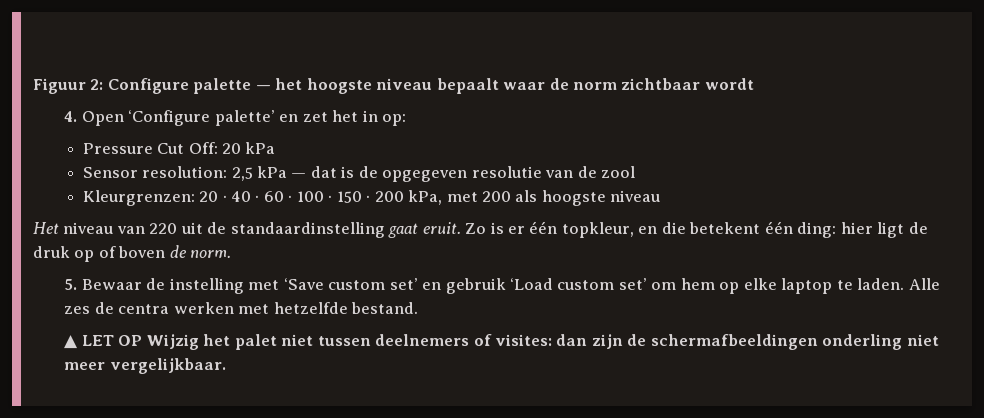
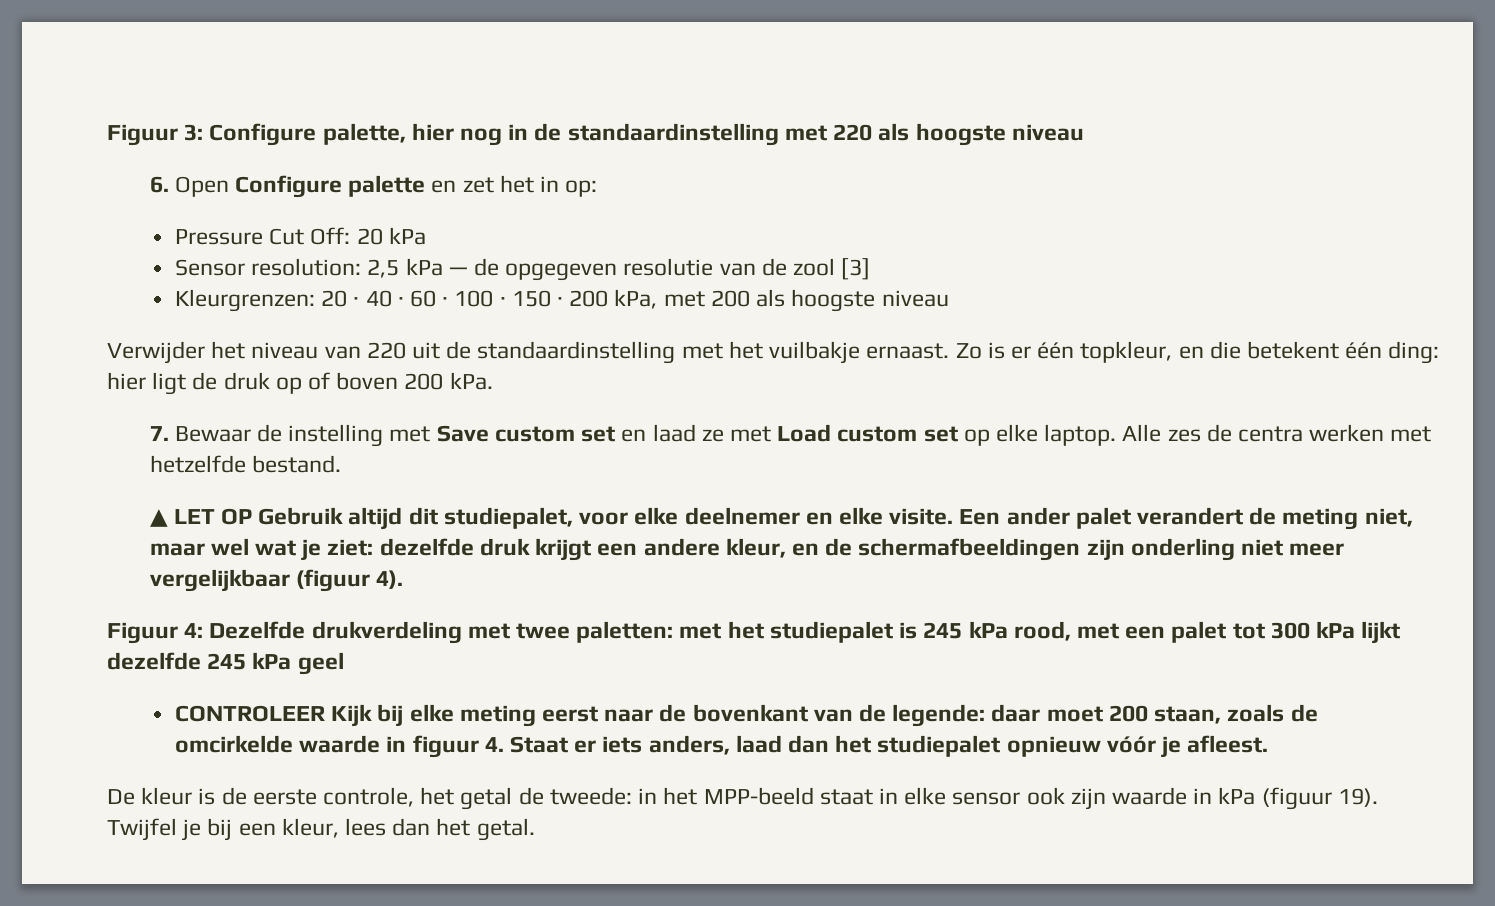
[33,78,754,94] [64,110,275,126] Figuur 2: Configure palette — het hoogste niveau bepaalt waar de norm zichtbaar wordt // 4. Open ‘Configure palette’ -> [107,123,1084,146] [149,175,426,198] Figuur 3: Configure palette, hier nog in de standaardinstelling met 220 als hoogste niveau // 6. Open Configure palette
[310,166,355,178] dat is -> (468, 271) none
(636, 172) none -> [841,258,871,280] [3]
[33,222,59,234] Het -> [107,341,246,364] Verwijder het
[388,222,461,238] gaat eruit. -> [681,341,950,364] met het vuilbakje ernaast.
[169,245,232,258] [64,279,78,290] de norm. // 5. -> [404,372,493,390] [149,426,169,441] 200 kPa. // 7.
[283,278,905,294] ‘Save custom set’ en gebruik ‘Load custom set’ om hem op elke laptop te laden. -> [436,424,1117,446] Save custom set en laad ze met Load custom set op elke laptop.
[146,334,623,350] Wijzig het palet niet tussen deelnemers of visites: dan zijn -> [258,507,1413,530] [149,538,819,561] Gebruik altijd dit studiepalet, voor elke deelnemer en elke visite. Een ander palet verandert de meting niet, maar wel wat je ziet: dezelfde druk krijgt een andere kleur, en
(818, 342) none -> [1086,539,1125,561] zijn
[109,358,226,374] vergelijkbaar. -> [149,569,404,592] [107,621,1401,644] [107,652,344,675] [174,704,1318,727] [174,735,1269,758] [107,787,1378,810] [107,818,535,841] vergelijkbaar (figuur 4). // Figuur 4: Dezelfde drukverdeling met twee paletten: met het studiepalet is 245 kPa rood, met een palet tot 300 kPa lijkt dezelfde 245 kPa geel // CONTROLEER Kijk bij elke meting eerst naar de bovenkant van de legende: daar moet 200 staan, zoals de omcirkelde waarde in figuur 4. Staat er iets anders, laad dan het studiepalet opnieuw vóór je afleest. // De kleur is de eerste controle, het getal de tweede: in het MPP-beeld staat in elke sensor ook zijn waarde in kPa (figuur 19). Twijfel je bij een kleur, lees dan het getal.

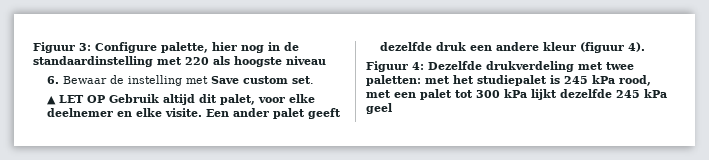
[174,175,598,198] [174,227,426,245] [174,258,871,281] [174,289,949,312] [107,341,1440,364] [107,372,493,395] [149,426,169,441] Open Configure palette en zet het in op: // Pressure Cut Off: 20 kPa // Sensor resolution: 2,5 kPa — de opgegeven resolutie van de zool [3] // Kleurgrenzen: 20 · 40 · 60 · 100 · 150 · 200 kPa, met 200 als hoogste niveau // Verwijder het niveau van 220 uit de standaardinstelling met het vuilbakje ernaast. Zo is er één topkleur, en die betekent één ding: hier ligt de druk op of boven 200 kPa. // 7. -> (60, 80) none
[581,424,1432,446] [149,455,341,473] set en laad ze met Load custom set op elke laptop. Alle zes de centra werken met hetzelfde bestand. -> [292,76,315,84] set.
[443,507,573,529] studiepalet, -> [220,94,256,105] palet,
[1137,507,1413,530] [149,538,374,561] verandert de meting niet, maar wel wat je ziet: -> [308,108,342,119] geeft
[535,538,592,561] krijgt -> (467, 46) none
[725,538,1345,561] [149,569,290,592] kleur, en de schermafbeeldingen zijn onderling niet meer vergelijkbaar -> [543,42,577,51] kleur
[174,704,1318,727] [174,735,1269,758] [107,787,1378,810] [107,818,535,841] // CONTROLEER Kijk bij elke meting eerst naar de bovenkant van de legende: daar moet 200 staan, zoals de omcirkelde waarde in figuur 4. Staat er iets anders, laad dan het studiepalet opnieuw vóór je afleest. // De kleur is de eerste controle, het getal de tweede: in het MPP-beeld staat in elke sensor ook zijn waarde in kPa (figuur 19). Twijfel je bij een kleur, lees dan het getal. -> (392, 108) none

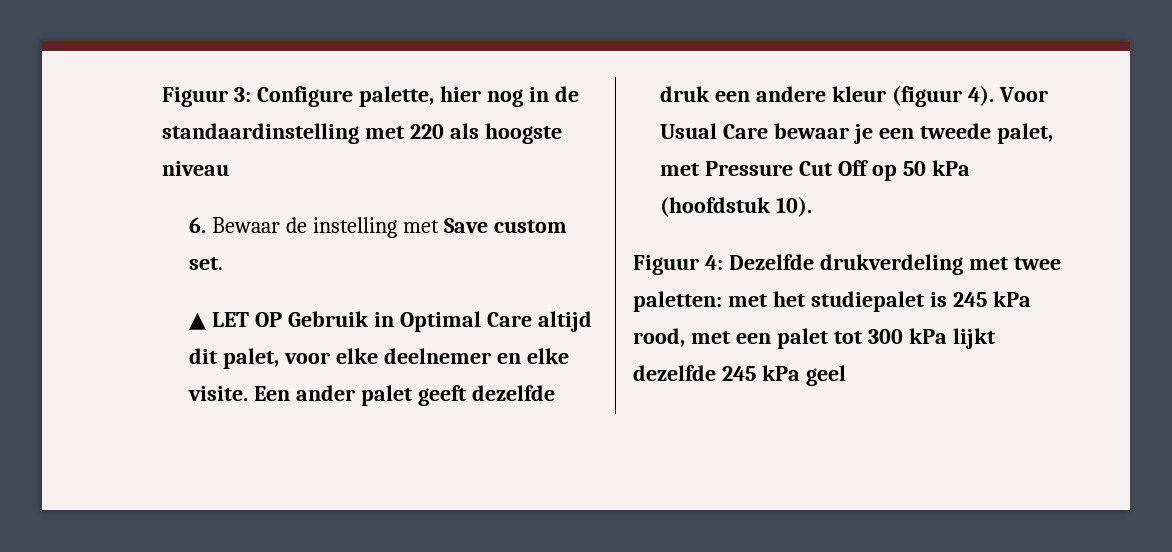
(160, 98) none -> [374,311,532,332] in Optimal Care
(646, 47) none -> [998,87,1048,102] [660,123,1053,144] [660,160,970,181] [660,196,813,217] Voor Usual Care bewaar je een tweede palet, met Pressure Cut Off op 50 kPa (hoofdstuk 10).

